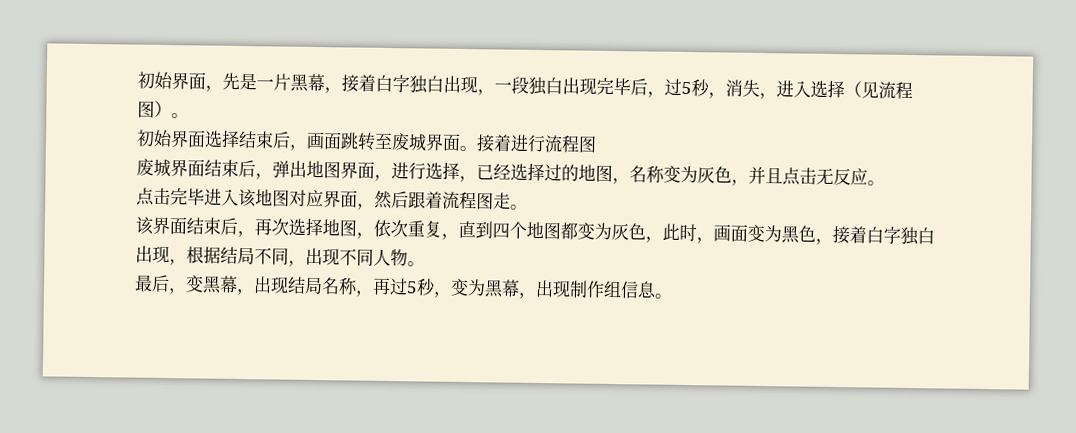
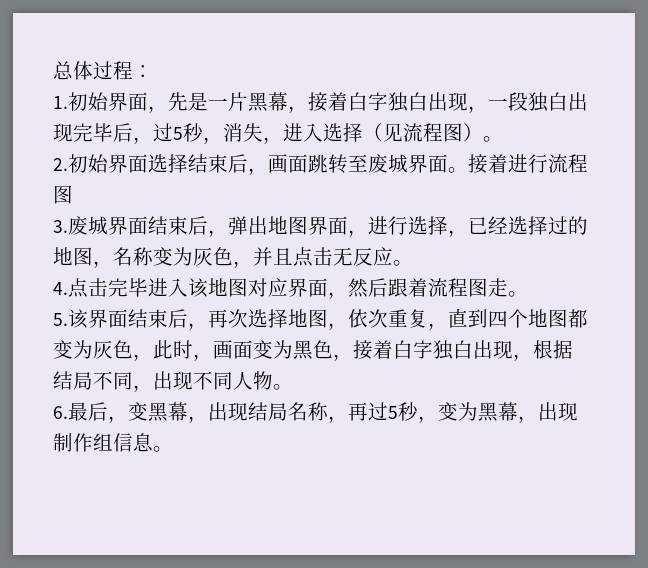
(137, 80) none -> [53,61,153,80] [53,96,68,109] 总体过程： // 1.
(189, 116) none -> [53,158,68,171] 2.
(597, 144) none -> [53,220,68,233] 3.
(885, 183) none -> [53,282,68,295] 4.
(528, 207) none -> [53,313,68,326] 5.
(425, 264) none -> [53,406,68,419] 6.

